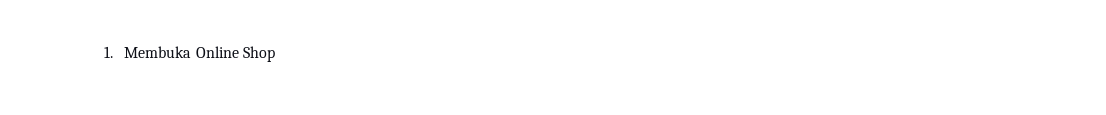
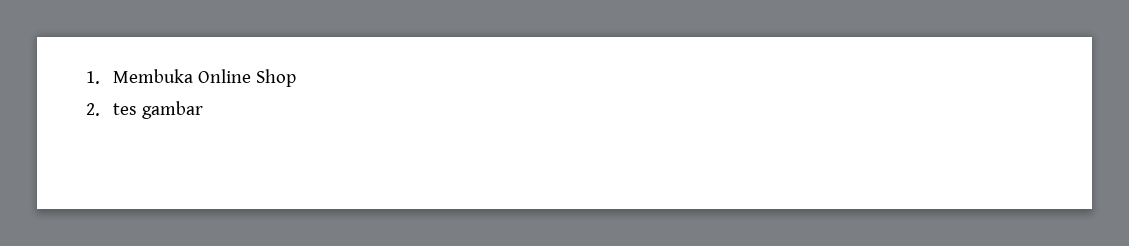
(275, 54) none -> [85,101,203,119] // 2. tes gambar

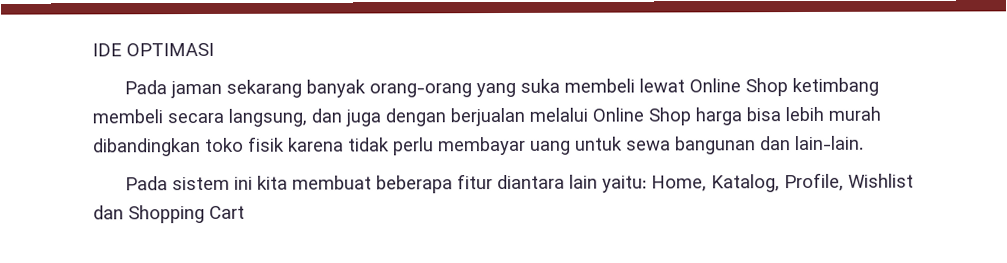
[85,69,296,87] [85,101,203,119] 1. Membuka Online Shop // 2. tes gambar -> [92,42,214,57] [123,77,879,99] [92,106,881,127] [93,135,864,157] [124,172,914,194] [93,204,245,224] IDE OPTIMASI // Pada jaman sekarang banyak orang-orang yang suka membeli lewat Online Shop ketimbang membeli secara langsung, dan juga dengan berjualan melalui Online Shop harga bisa lebih murah dibandingkan toko fisik karena tidak perlu membayar uang untuk sewa bangunan dan lain-lain. // Pada sistem ini kita membuat beberapa fitur diantara lain yaitu: Home, Katalog, Profile, Wishlist dan Shopping Cart

